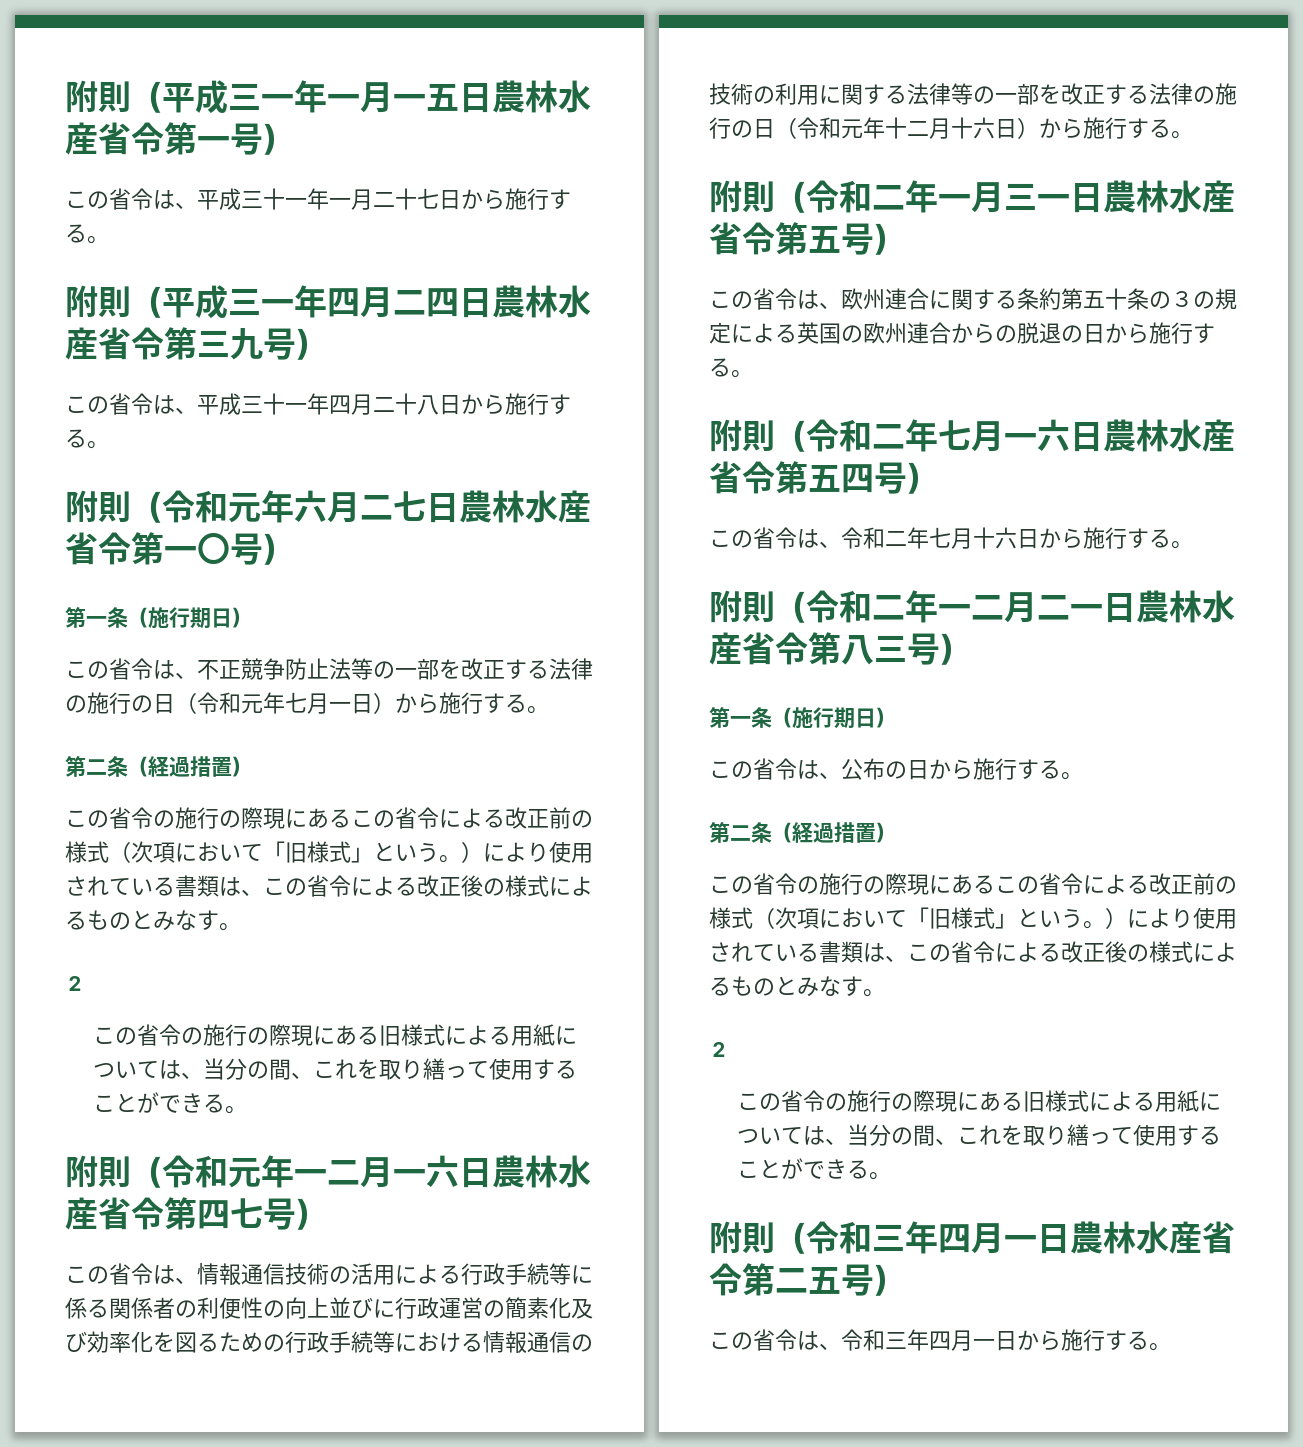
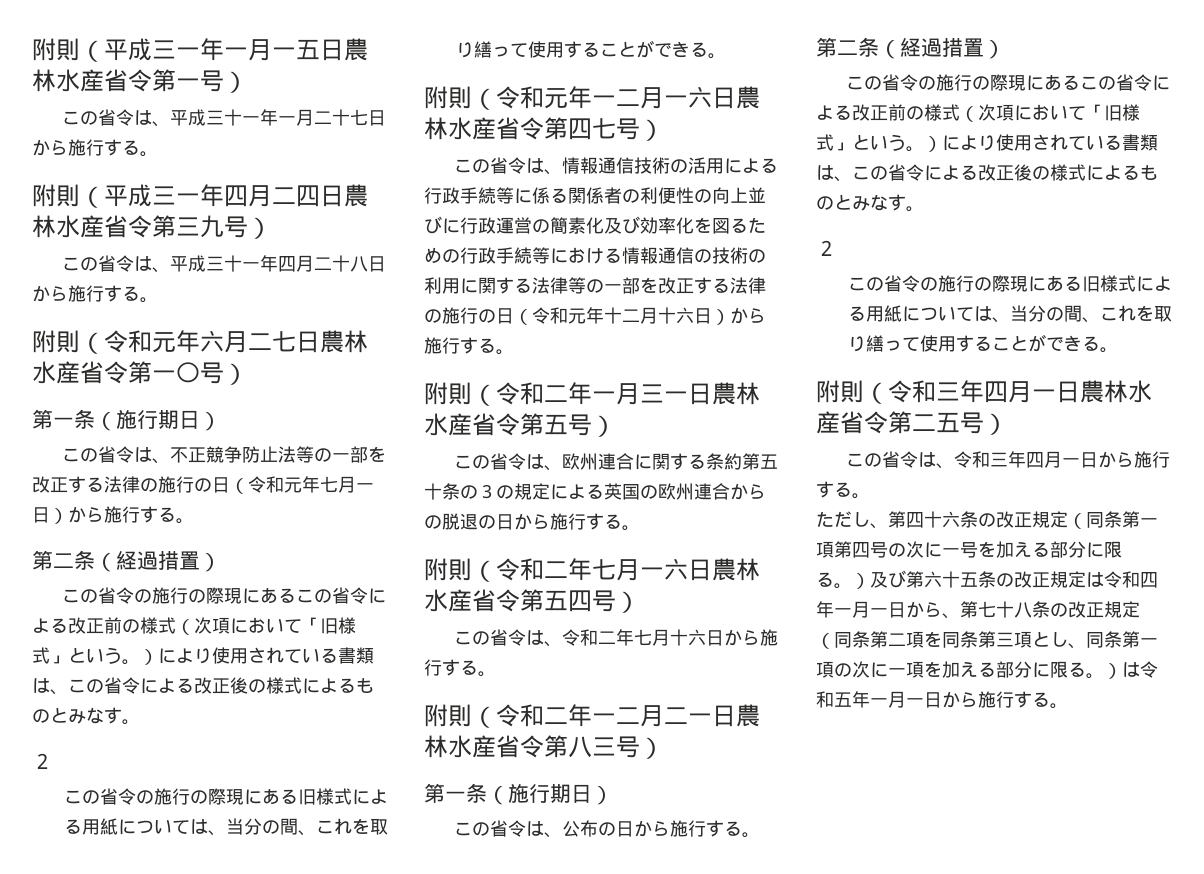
(1171, 1347) none -> [816,511,1158,529] [816,541,1122,558] [816,570,1158,589] [816,601,1140,619] [816,631,1158,649] [816,661,1158,679] [816,691,1068,709] // ただし、第四十六条の改正規定（同条第一項第四号の次に一号を加える部分に限る。）及び第六十五条の改正規定は令和四年一月一日から、第七十八条の改正規定（同条第二項を同条第三項とし、同条第一項の次に一項を加える部分に限る。）は令和五年一月一日から施行する。

